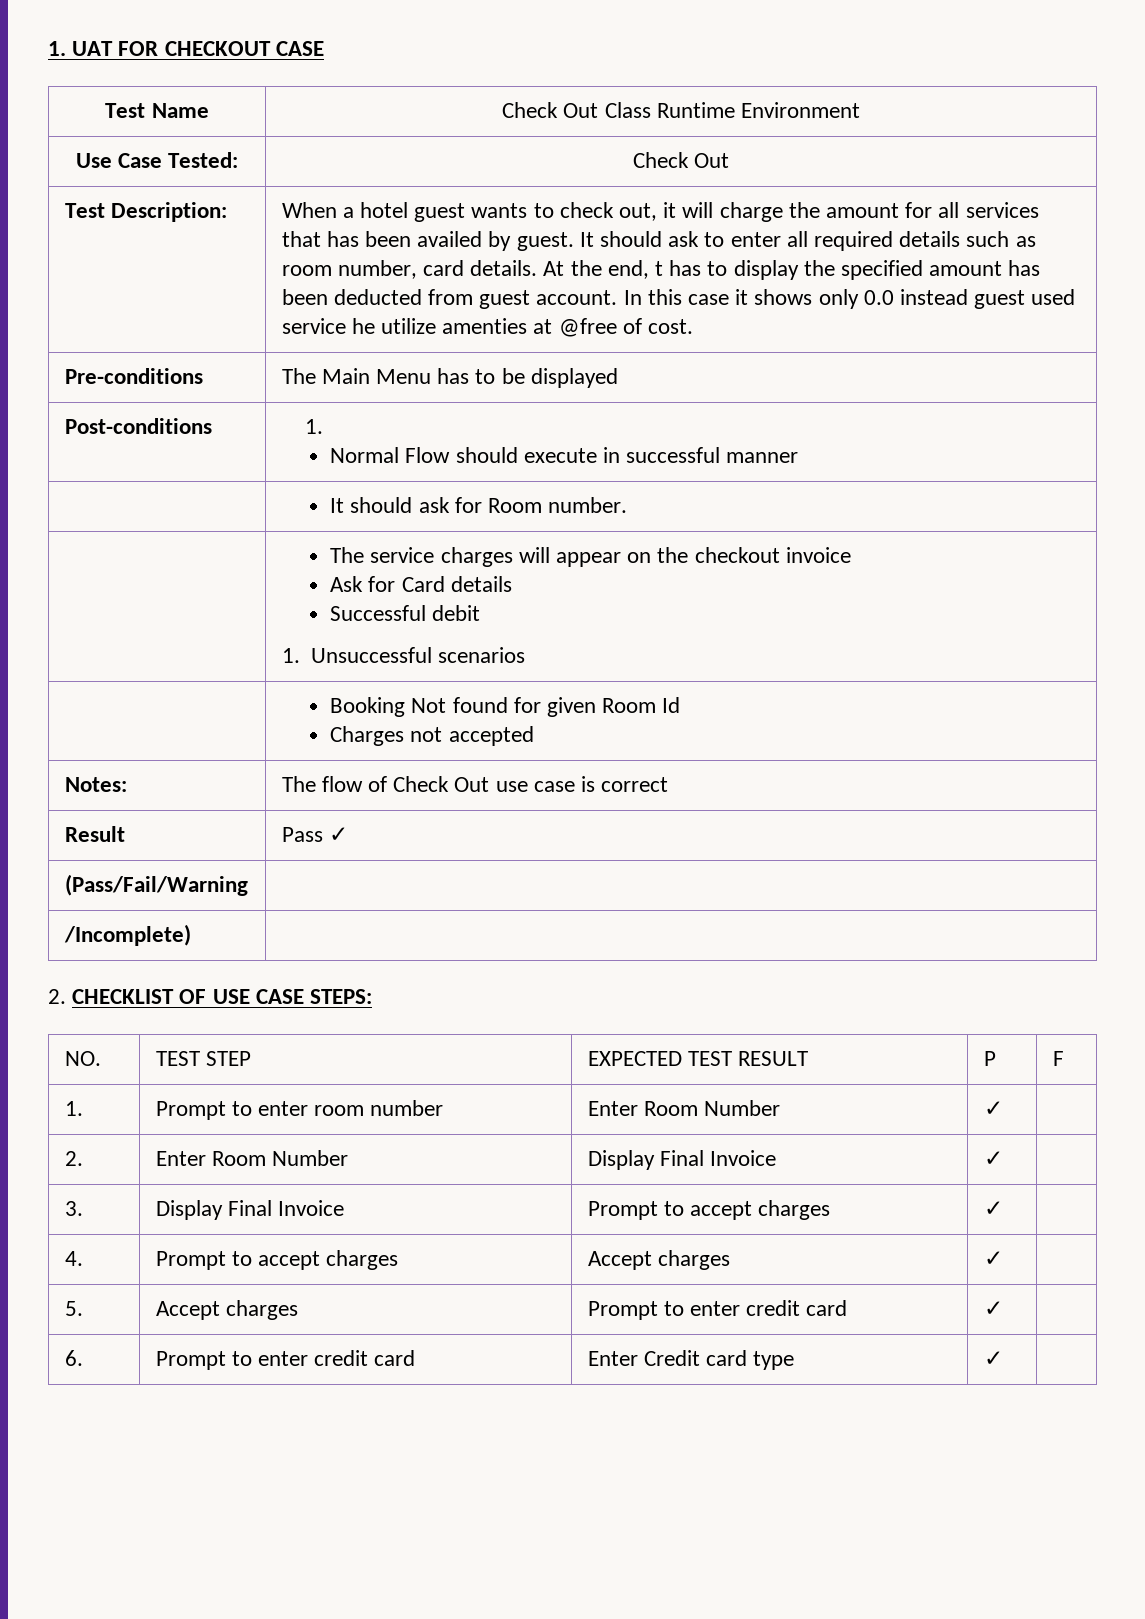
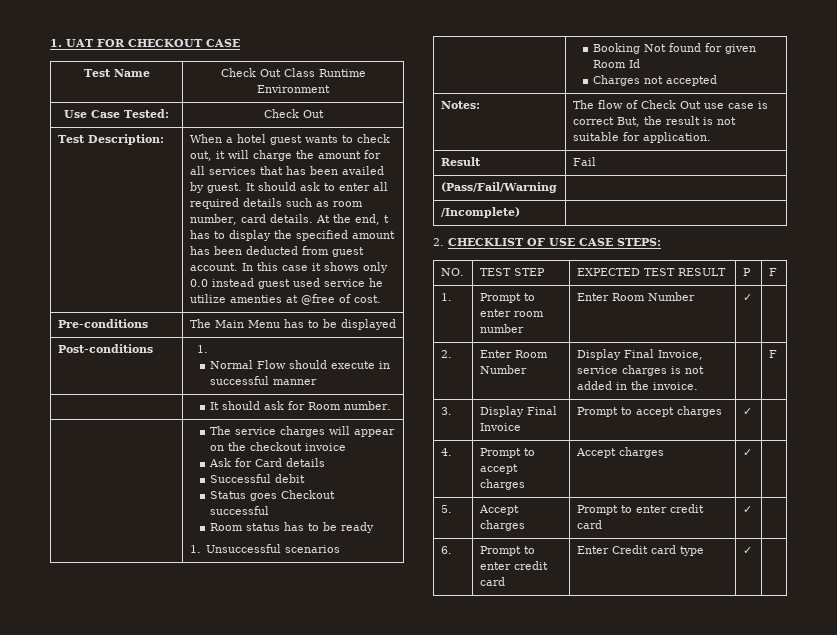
(481, 613) none -> [209,490,335,501] [209,506,269,515] [209,522,374,533] // Status goes Checkout successful // Room status has to be ready
(669, 784) none -> [616,116,736,127] [572,132,711,143] But, the result is not suitable for application.
[281,827,348,842] Pass ✓ -> [572,157,596,166] Fail
[709,1150,776,1166] [983,1151,1003,1166] Invoice | ✓ | -> [657,350,703,360] [576,365,704,376] [576,381,698,390] [768,350,777,358] Invoice, service charges is not added in the invoice. | | F

